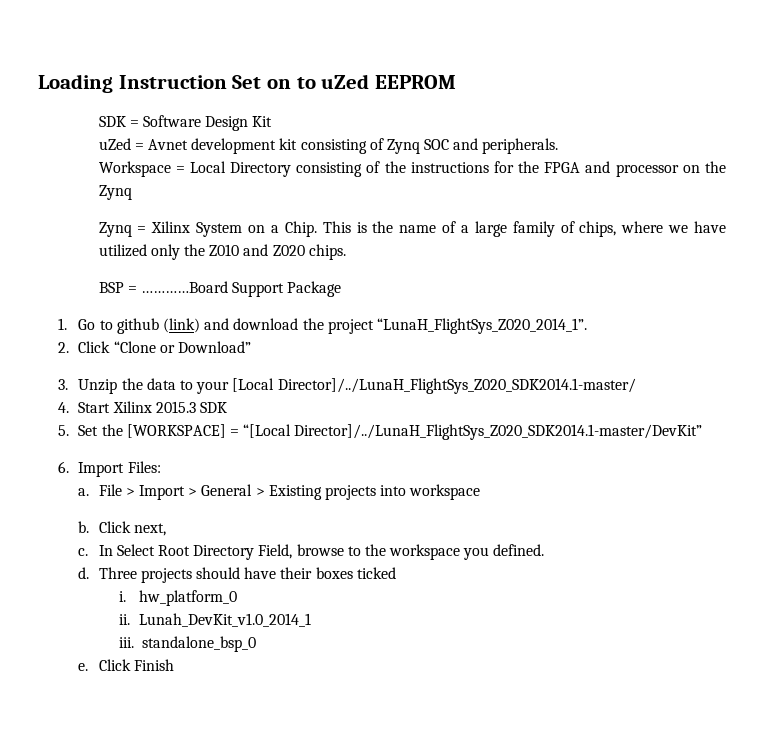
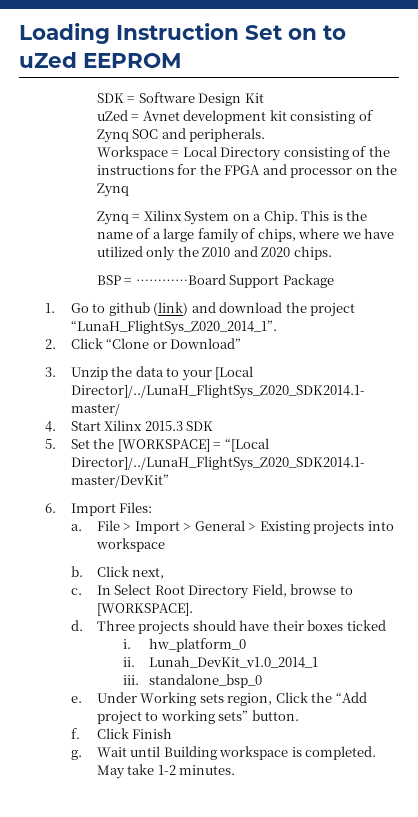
[364,544,545,560] the workspace you defined. -> [96,603,193,616] [WORKSPACE].
[98,659,174,671] Click Finish -> [96,692,367,706] [96,710,299,725] [70,728,173,739] [70,746,377,760] [96,764,236,779] Under Working sets region, Click the “Add project to working sets” button. // f. Click Finish // g. Wait until Building workspace is completed. May take 1-2 minutes.

